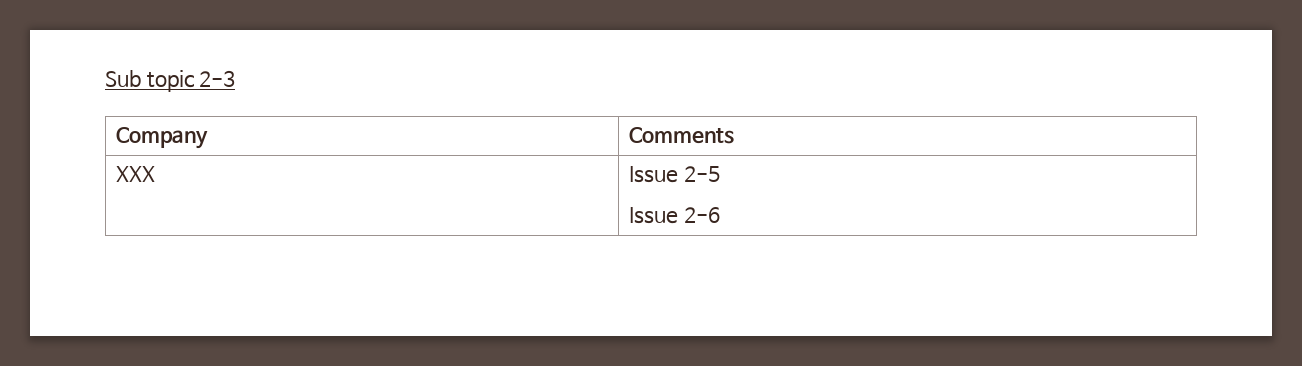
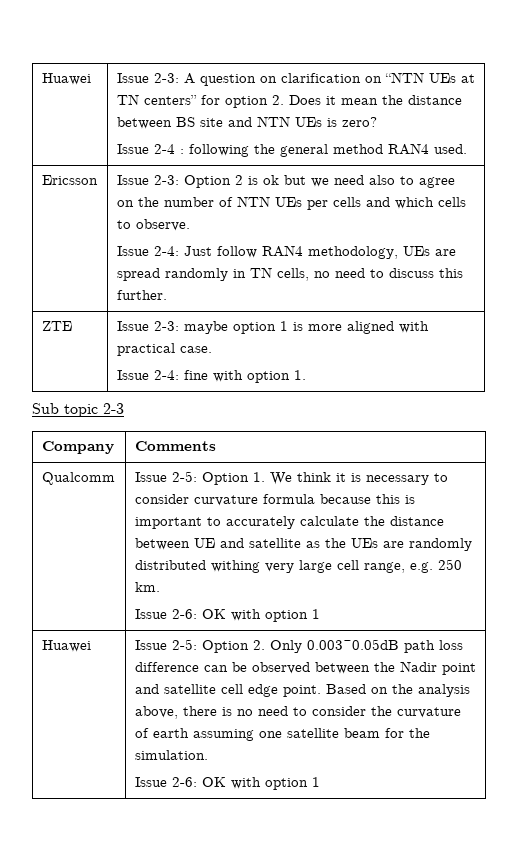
(105, 78) none -> [41,73,91,85] [116,72,475,86] [116,94,462,108] [116,116,377,129] [116,143,467,157] [41,175,98,185] [116,175,455,188] [116,196,466,210] [116,219,190,231] [116,245,456,259] [116,267,463,281] [116,290,167,300] [41,321,72,331] [116,321,429,334] [116,343,212,356] [116,370,306,383] Huawei | Issue 2-3: A question on clarification on “NTN UEs at TN centers” for option 2. Does it mean the distance between BS site and NTN UEs is zero? // Issue 2-4 : following the general method RAN4 used. // Ericsson | Issue 2-3: Option 2 is ok but we need also to agree on the number of NTN UEs per cells and which cells to observe. // Issue 2-4: Just follow RAN4 methodology, UEs are spread randomly in TN cells, no need to discuss this further. // ZTE | Issue 2-3: maybe option 1 is more aligned with practical case. // Issue 2-4: fine with option 1. //
[116,166,156,182] [629,166,720,183] [629,207,720,224] XXX | Issue 2-5 // Issue 2-6 -> [41,472,115,485] [134,471,448,485] [134,494,415,506] [134,516,444,529] [134,538,472,551] [134,559,462,573] [134,582,160,592] [134,609,320,622] [41,640,91,652] [134,639,463,653] [134,661,476,675] [134,684,470,697] [134,706,461,719] [134,728,430,741] [134,750,208,760] [134,777,320,790] Qualcomm | Issue 2-5: Option 1. We think it is necessary to consider curvature formula because this is important to accurately calculate the distance between UE and satellite as the UEs are randomly distributed withing very large cell range, e.g. 250 km. // Issue 2-6: OK with option 1 // Huawei | Issue 2-5: Option 2. Only 0.003~0.05dB path loss difference can be observed between the Nadir point and satellite cell edge point. Based on the analysis above, there is no need to consider the curvature of earth assuming one satellite beam for the simulation. // Issue 2-6: OK with option 1

